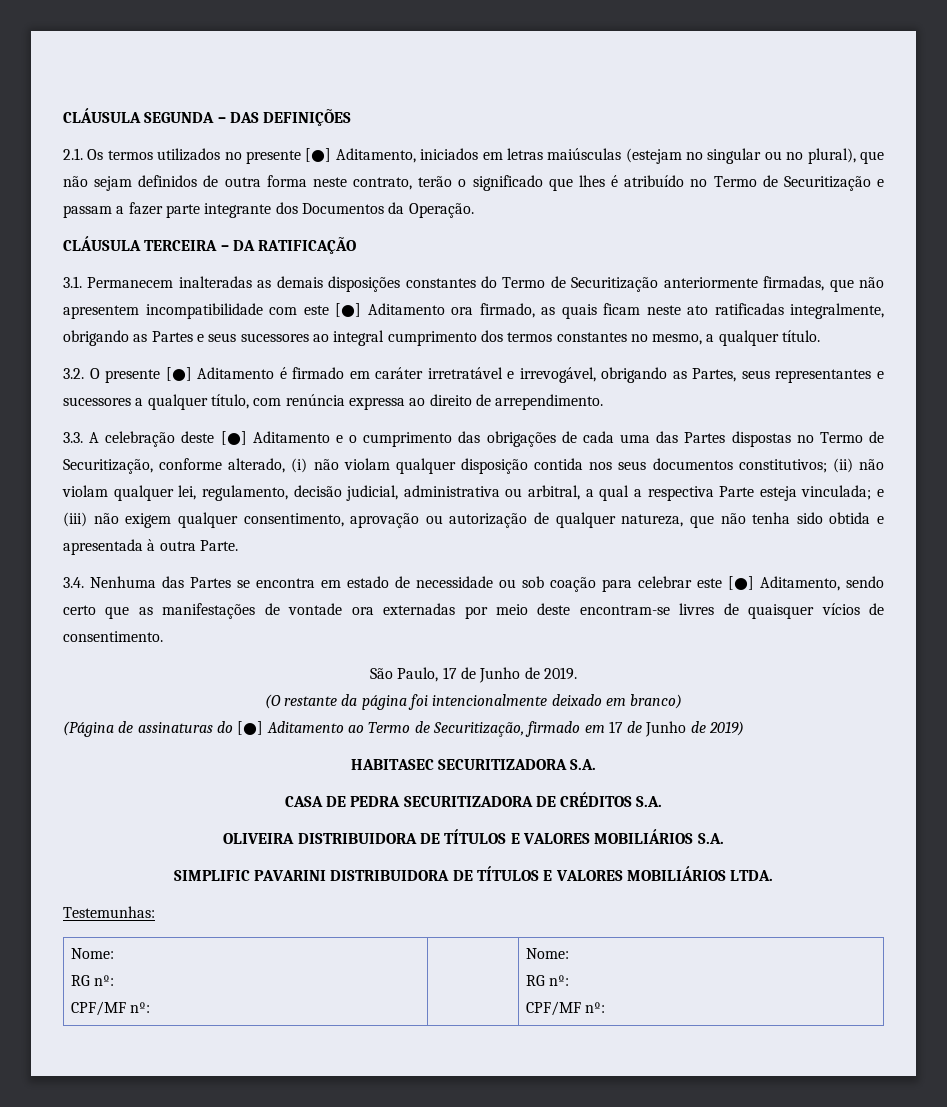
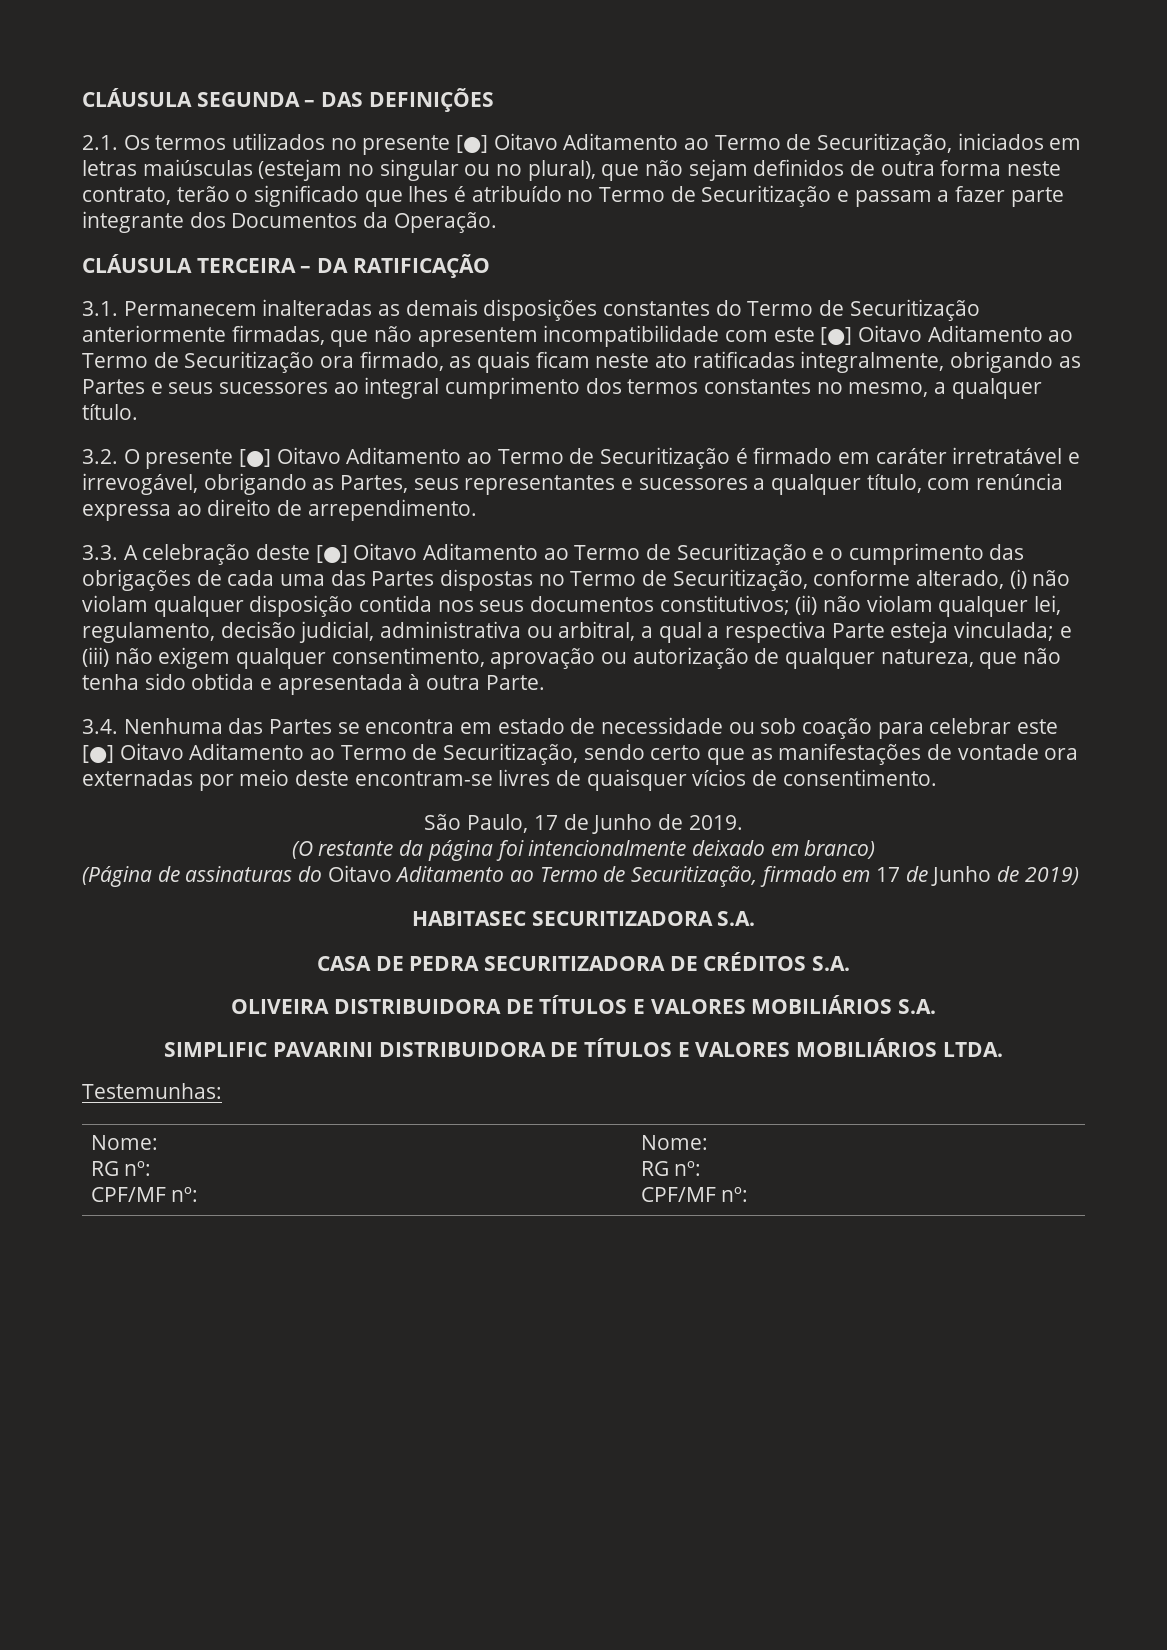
[335,148,416,163] Aditamento, -> [493,133,953,155] Oitavo Aditamento ao Termo de Securitização,
[367,303,445,315] Aditamento -> [858,325,1074,342] [82,351,315,373] Oitavo Aditamento ao Termo de Securitização
[197,367,275,379] Aditamento -> [276,447,731,469] Oitavo Aditamento ao Termo de Securitização
[252,431,330,443] Aditamento -> [353,543,807,565] Oitavo Aditamento ao Termo de Securitização
[760,576,840,591] Aditamento, -> [119,743,579,765] Oitavo Aditamento ao Termo de Securitização,
[237,721,264,735] [●] -> [327,865,392,882] Oitavo

